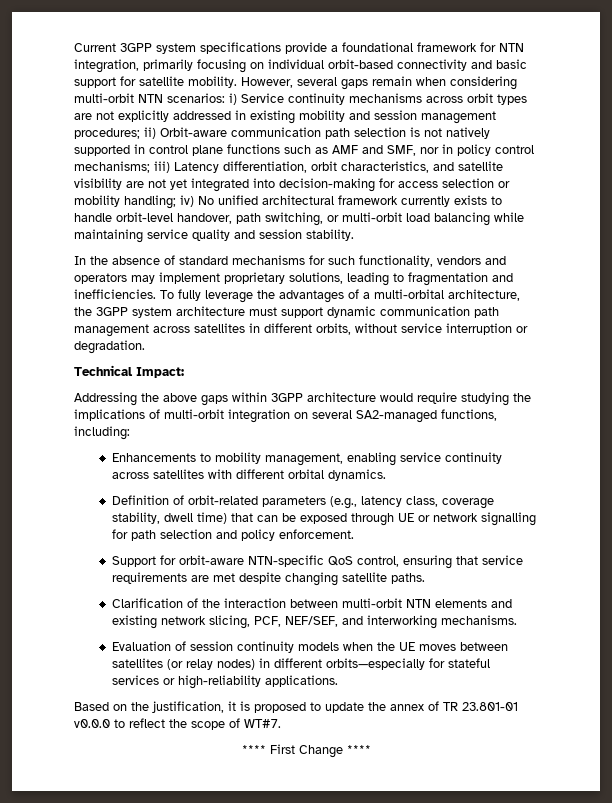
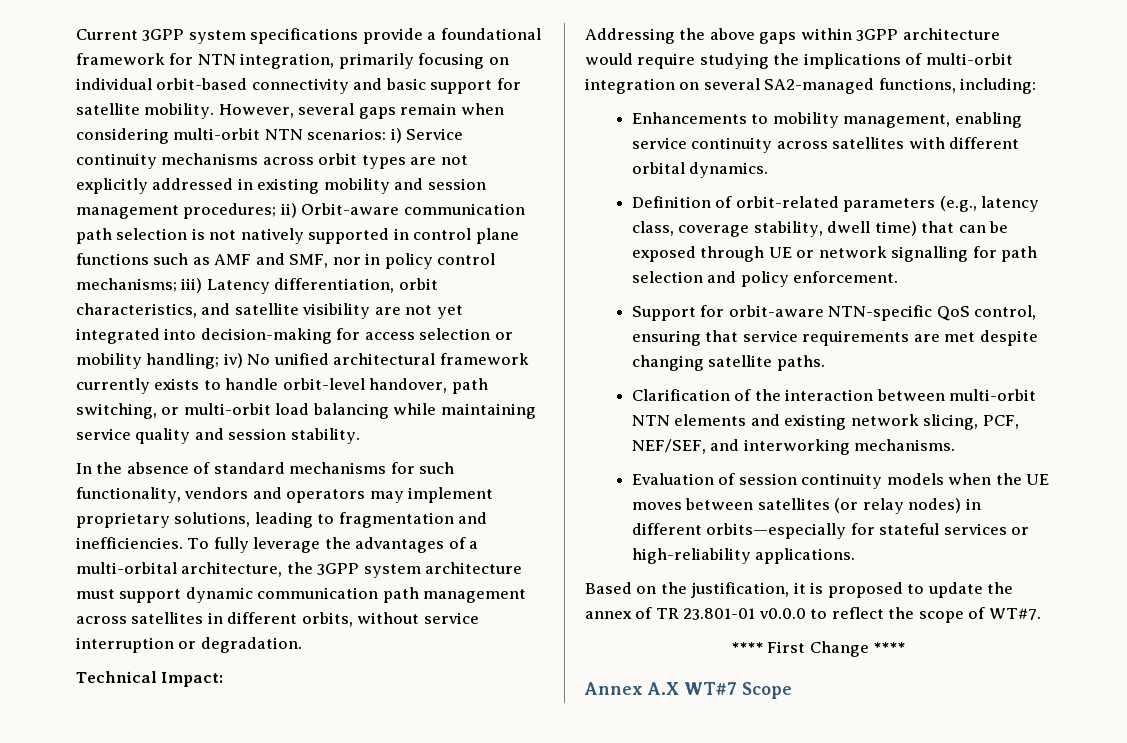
(371, 749) none -> [584,682,792,699] // Annex A.X WT#7 Scope

